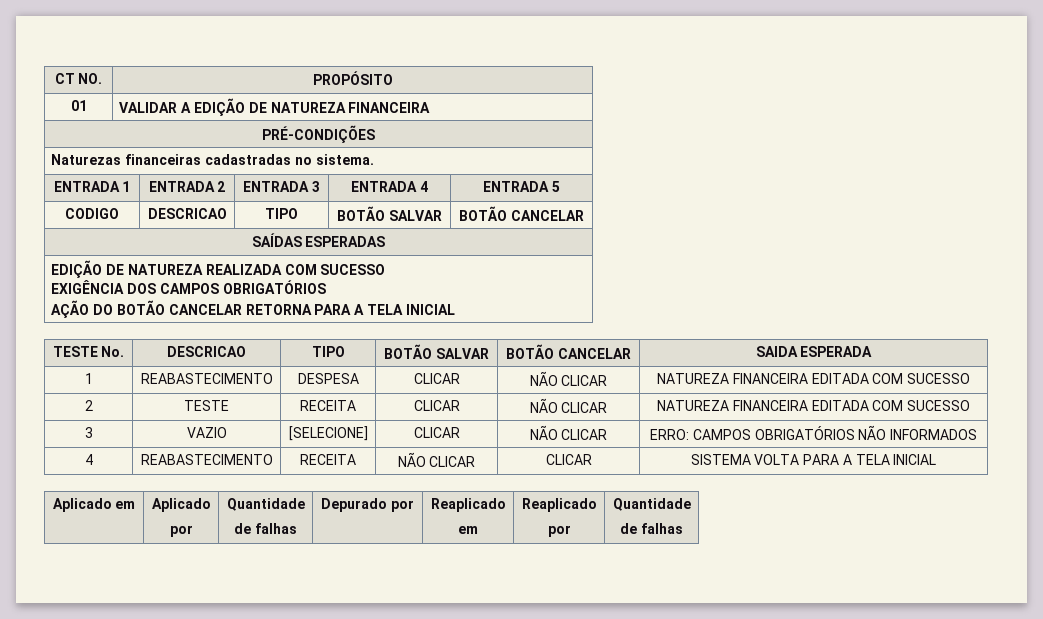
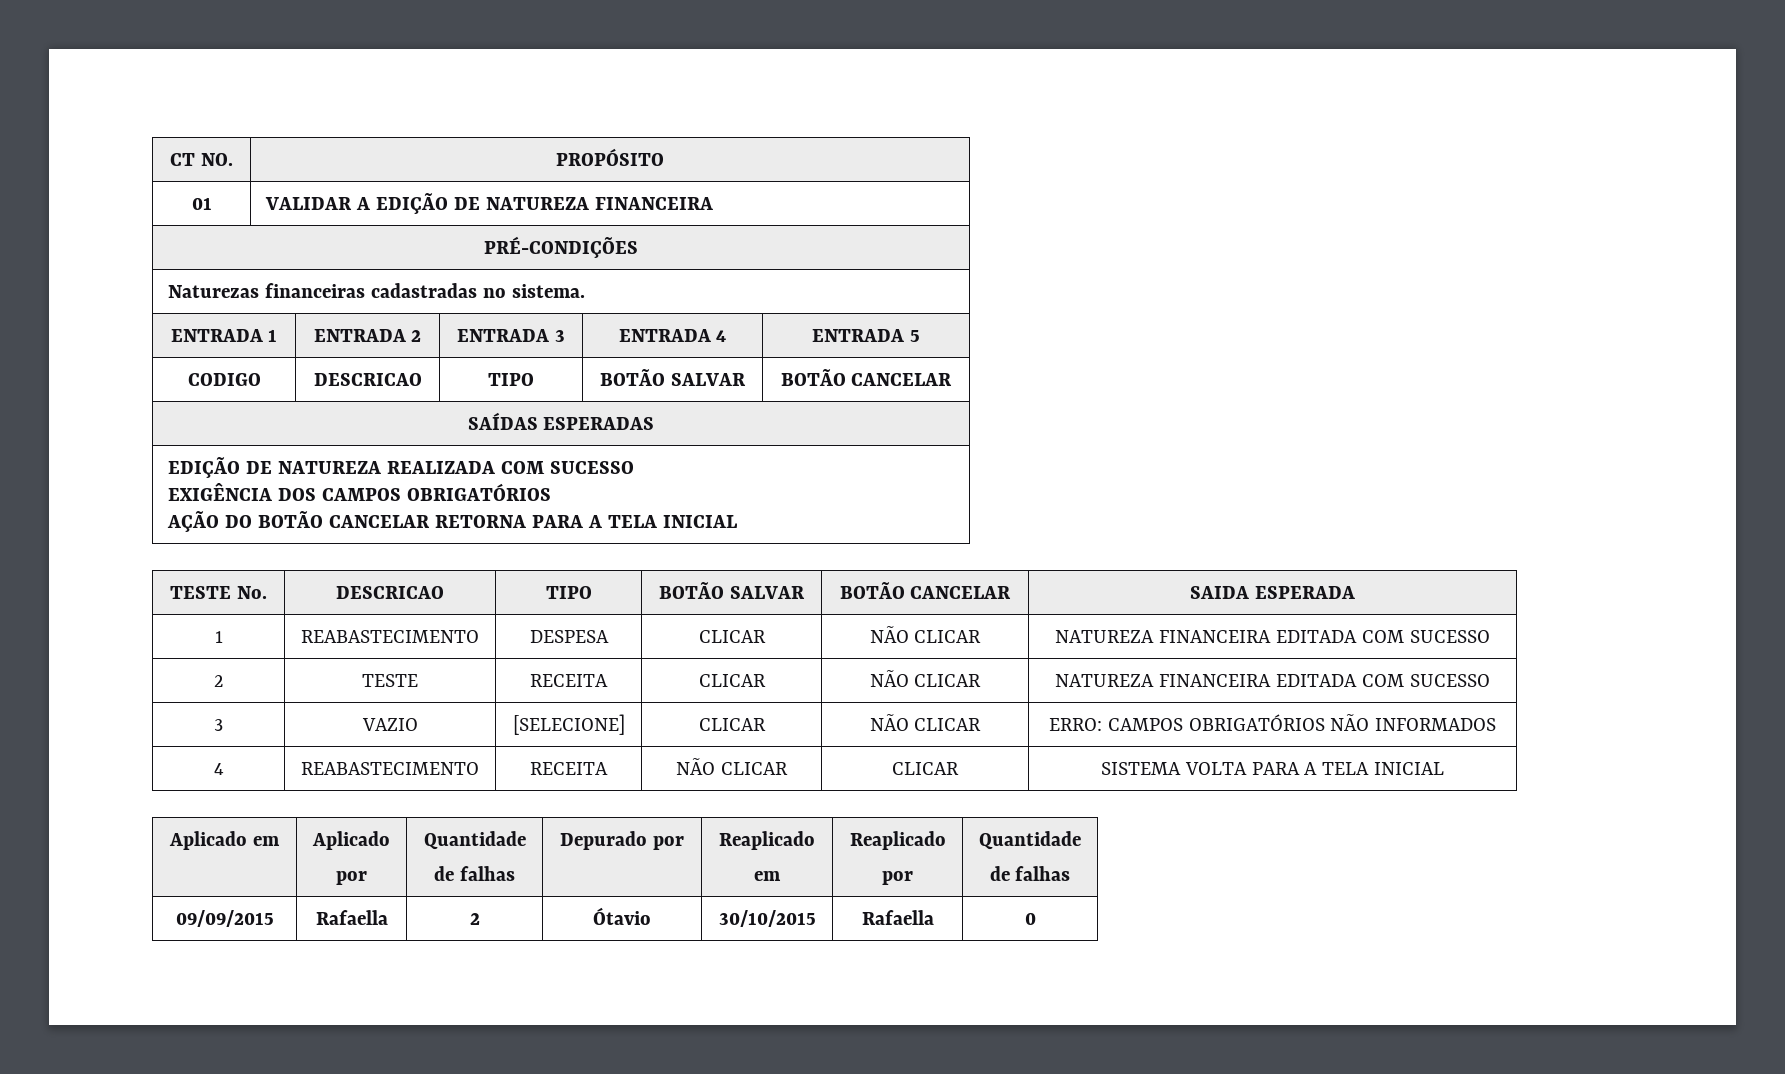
(683, 528) none -> [175,910,274,927] [315,910,388,925] [469,913,480,925] [593,907,651,925] [718,910,816,927] [861,910,934,925] [1024,912,1036,925] // 09/09/2015 | Rafaella | 2 | Ótavio | 30/10/2015 | Rafaella | 0

